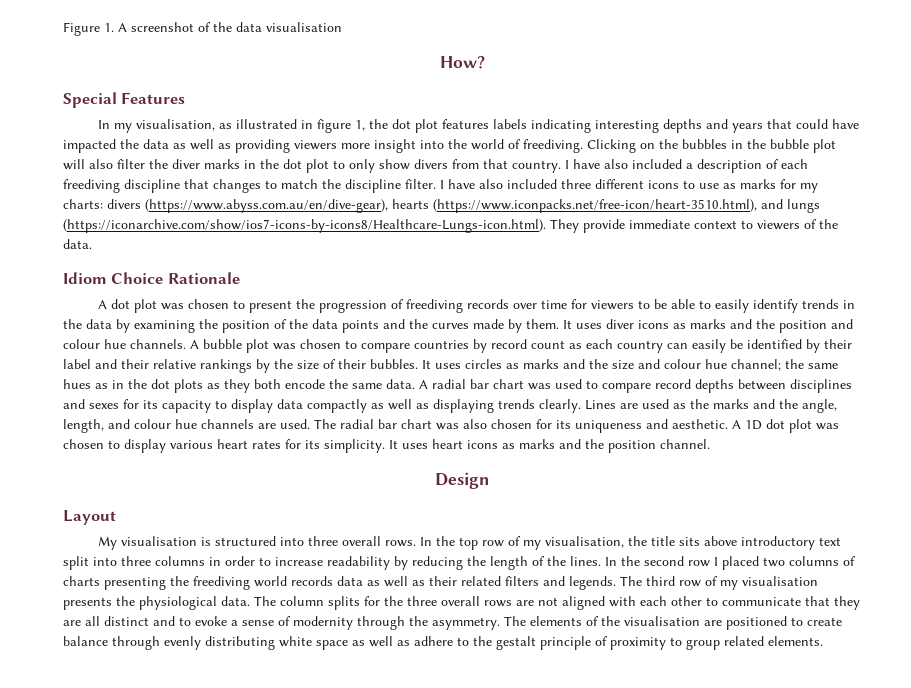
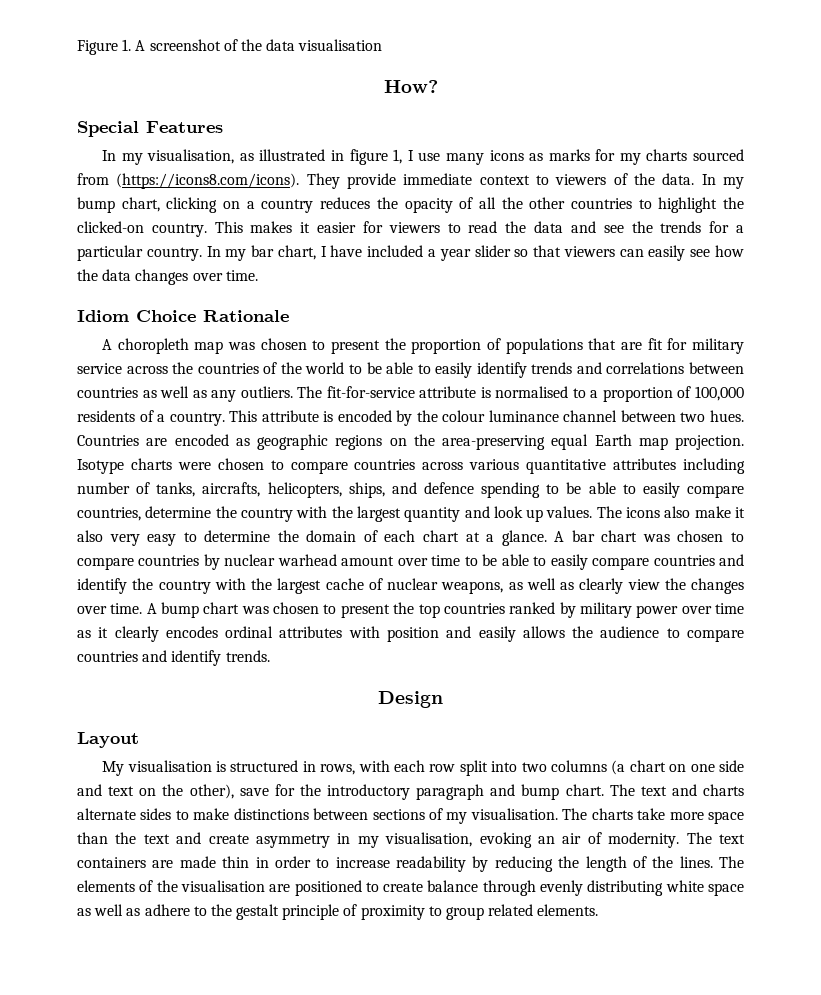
[368,119,859,133] [63,139,836,153] [63,159,808,173] [63,179,818,193] [63,199,820,213] [63,219,546,233] the dot plot features labels indicating interesting depths and years that could have impacted the data as well as providing viewers more insight into the world of freediving. Clicking on the bubbles in the bubble plot will also filter the diver marks in the dot plot to only show divers from that country. I have also included a description of each freediving discipline that changes to match the discipline filter. I have also included three different icons to use as marks for my charts: divers (https://www.abyss.com.au/en/dive-gear), hearts (https://www.iconpacks.net/free-icon/heart-3510.html), and lungs (https://iconarchive.com/show/ios7-icons-by-icons8/Healthcare-Lungs-icon.html). -> [407,149,744,165] [77,173,300,189] I use many icons as marks for my charts sourced from (https://icons8.com/icons).
(92, 244) none -> [701,174,745,189] [77,197,744,213] [77,221,745,237] [77,245,745,261] [77,269,258,285] In my bump chart, clicking on a country reduces the opacity of all the other countries to highlight the clicked-on country. This makes it easier for viewers to read the data and see the trends for a particular country. In my bar chart, I have included a year slider so that viewers can easily see how the data changes over time.
[110,299,634,313] dot plot was chosen to present the progression of freediving records over time for viewers -> [117,338,744,354] [77,362,345,374] choropleth map was chosen to present the proportion of populations that are fit for military service across the countries of the world
[842,300,855,309] [63,319,853,333] [63,339,269,353] in the data by examining the position of the data points and the curves made by them. It uses diver icons as marks and the position and colour hue channels. A bubble plot -> [576,362,744,374] [77,386,744,402] [77,410,744,426] [77,434,744,450] [77,458,745,474] [77,482,744,498] [77,506,745,522] [77,530,638,546] and correlations between countries as well as any outliers. The fit-for-service attribute is normalised to a proportion of 100,000 residents of a country. This attribute is encoded by the colour luminance channel between two hues. Countries are encoded as geographic regions on the area-preserving equal Earth map projection. Isotype charts were chosen to compare countries across various quantitative attributes including number of tanks, aircrafts, helicopters, ships, and defence spending to be able to easily compare countries, determine the country with the largest quantity and look up values. The icons also make it also very easy to determine the domain of each chart at a glance. A bar chart
[491,339,852,353] [63,359,838,373] [63,379,852,393] [63,399,837,413] [63,419,839,433] [63,439,710,453] record count as each country can easily be identified by their label and their relative rankings by the size of their bubbles. It uses circles as marks and the size and colour hue channel; the same hues as in the dot plots as they both encode the same data. A radial bar chart was used to compare record depths between disciplines and sexes for its capacity to display data compactly as well as displaying trends clearly. Lines are used as the marks and the angle, length, and colour hue channels are used. The radial bar chart was also chosen for its uniqueness and aesthetic. A 1D dot plot was chosen to display various heart rates for its simplicity. It uses heart icons as marks and the position channel. -> [224,554,744,570] [77,578,744,594] [77,602,745,618] [77,626,745,642] [77,650,270,666] nuclear warhead amount over time to be able to easily compare countries and identify the country with the largest cache of nuclear weapons, as well as clearly view the changes over time. A bump chart was chosen to present the top countries ranked by military power over time as it clearly encodes ordinal attributes with position and easily allows the audience to compare countries and identify trends.
[279,536,841,550] [63,556,205,570] into three overall rows. In the top row of my visualisation, the title sits above introductory text split into three columns -> [302,760,744,776] [77,784,744,800] [77,808,745,824] [77,832,745,848] [77,856,250,868] in rows, with each row split into two columns (a chart on one side and text on the other), save for the introductory paragraph and bump chart. The text and charts alternate sides to make distinctions between sections of my visualisation. The charts take more space than the text and create asymmetry in my visualisation, evoking an air of modernity. The text containers are made thin
[605,556,856,570] [63,576,818,590] [63,596,860,610] [63,616,500,630] In the second row I placed two columns of charts presenting the freediving world records data as well as their related filters and legends. The third row of my visualisation presents the physiological data. The column splits for the three overall rows are not aligned with each other to communicate that they are all distinct and to evoke a sense of modernity through the asymmetry. -> (713, 862) none

